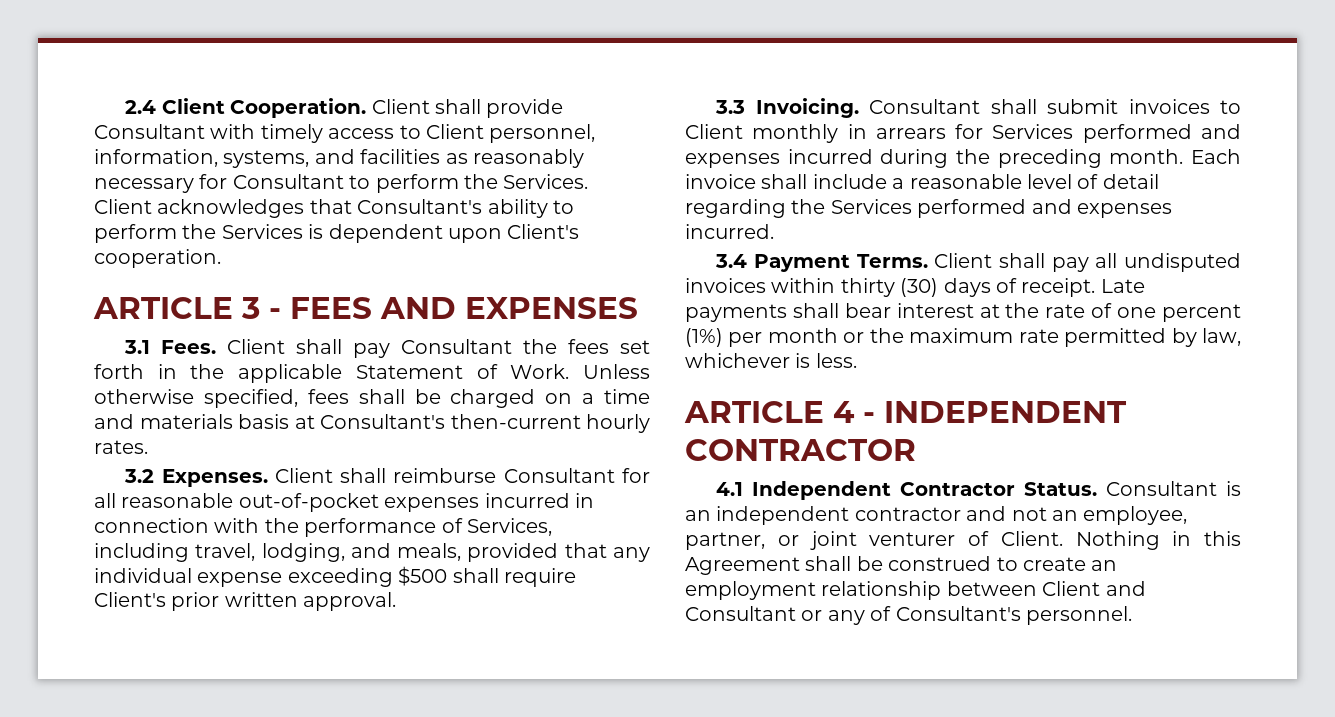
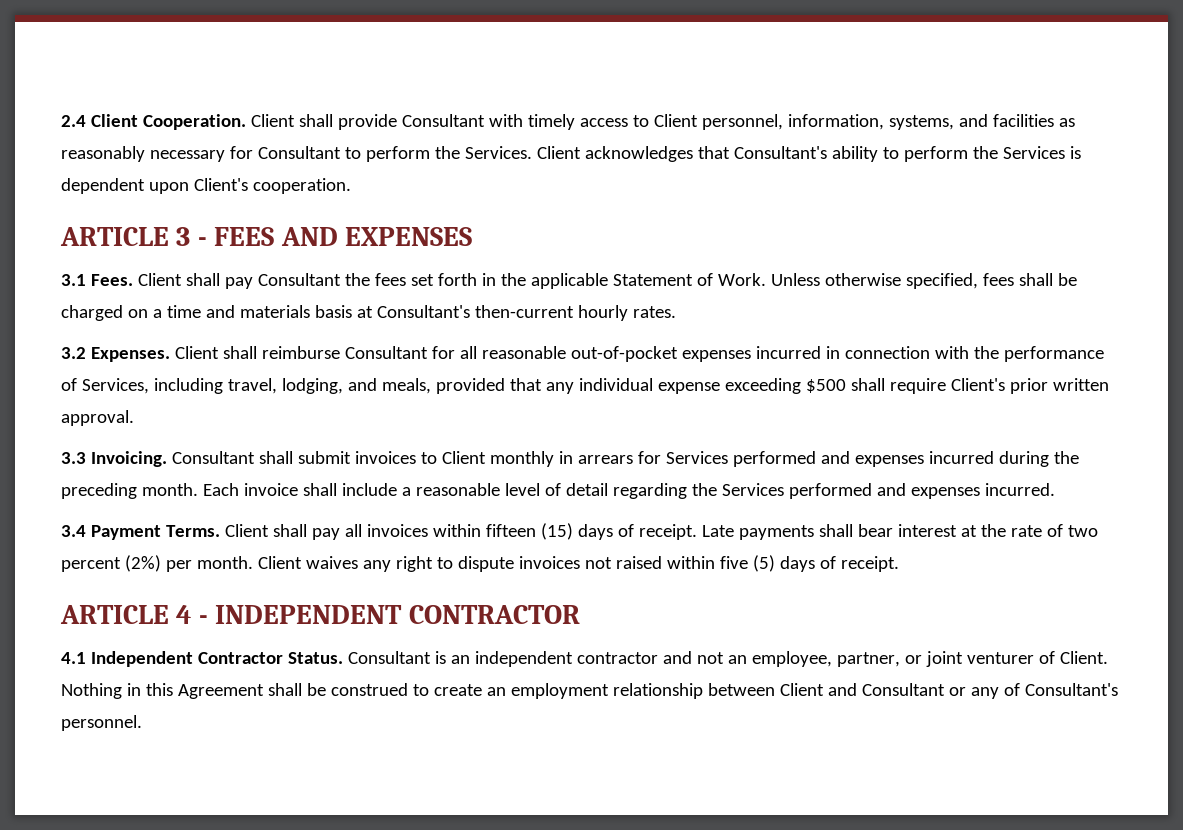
[1124,253,1241,272] undisputed -> (362, 530) none
[840,278,939,297] thirty (30) -> [485,523,573,540] fifteen (15)
[1117,304,1241,322] [685,328,1241,347] [685,353,857,368] one percent (1%) per month or the maximum rate permitted by law, whichever is less. -> [1067,525,1098,537] [61,555,899,572] two percent (2%) per month. Client waives any right to dispute invoices not raised within five (5) days of receipt.

